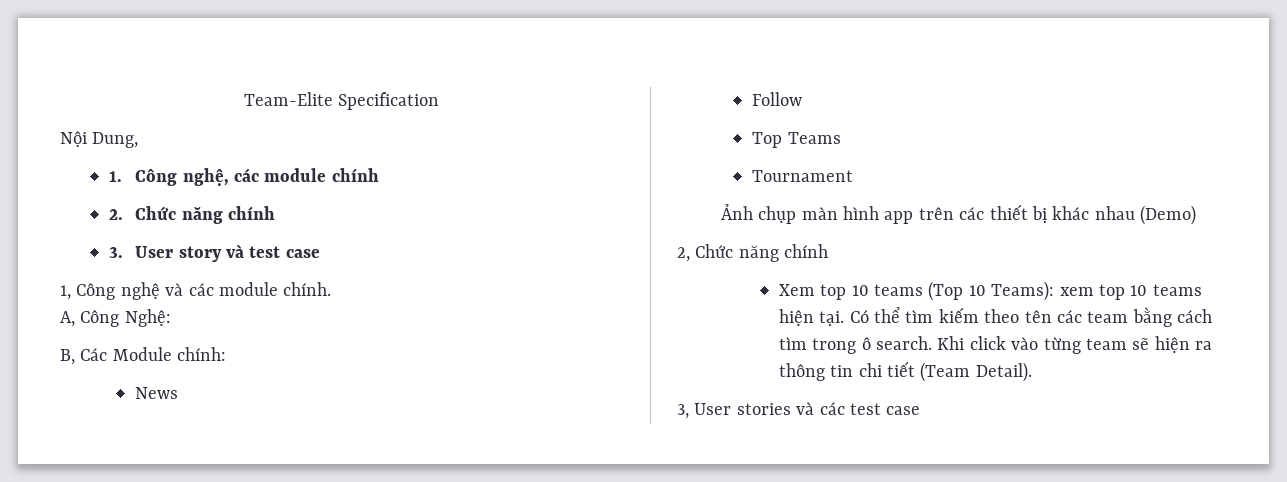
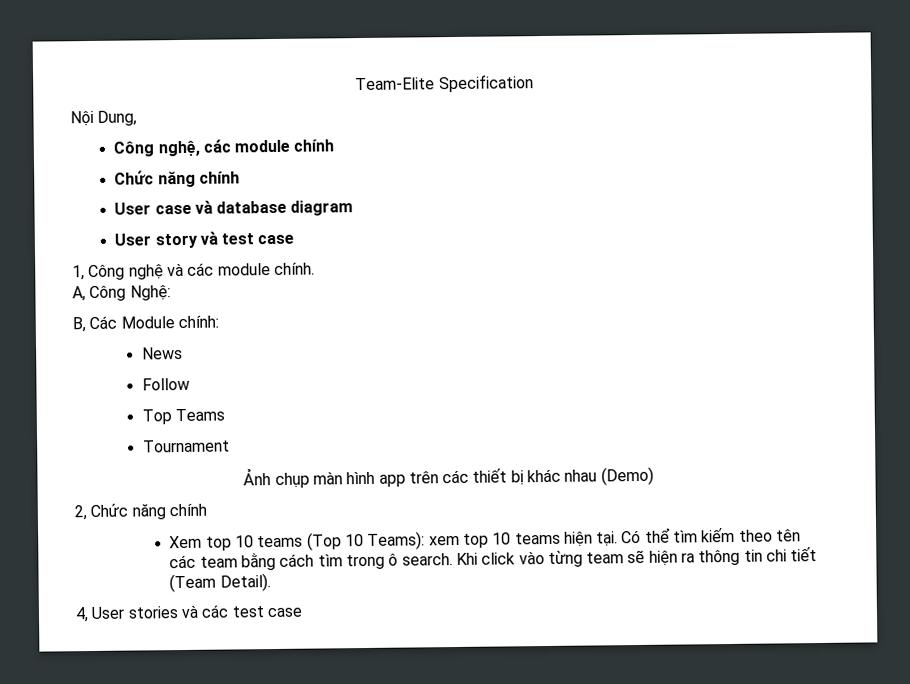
[108,171,122,182] 1. -> (138, 118) none
[108,206,276,224] [108,247,123,258] 2. Chức năng chính // 3. -> [114,170,240,188] [114,200,354,216] Chức năng chính // User case và database diagram //
[677,404,689,419] 3, -> [75,607,89,623] 4,

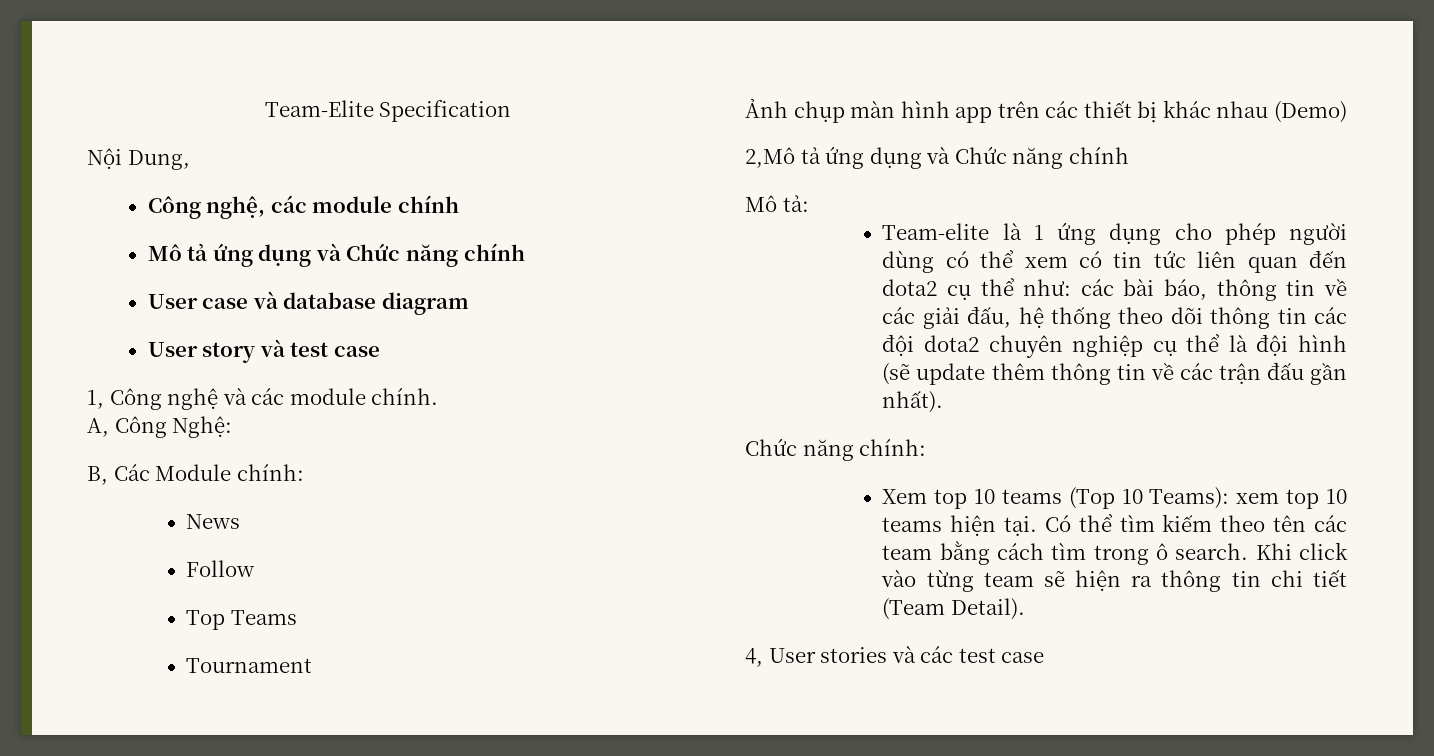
(335, 145) none -> [147,243,341,267] Mô tả ứng dụng và
[74,503,207,521] 2, Chức năng chính -> [745,146,1129,169] [745,195,809,212] [882,222,1347,245] [882,250,1347,273] [882,278,1347,301] [882,306,1347,329] [882,334,1347,358] [882,362,1347,385] [882,391,944,413] [745,438,927,461] 2,Mô tả ứng dụng và Chức năng chính // Mô tả: // Team-elite là 1 ứng dụng cho phép người dùng có thể xem có tin tức liên quan đến dota2 cụ thể như: các bài báo, thông tin về các giải đấu, hệ thống theo dõi thông tin các đội dota2 chuyên nghiệp cụ thể là đội hình (sẽ update thêm thông tin về các trận đấu gần nhất). // Chức năng chính:

